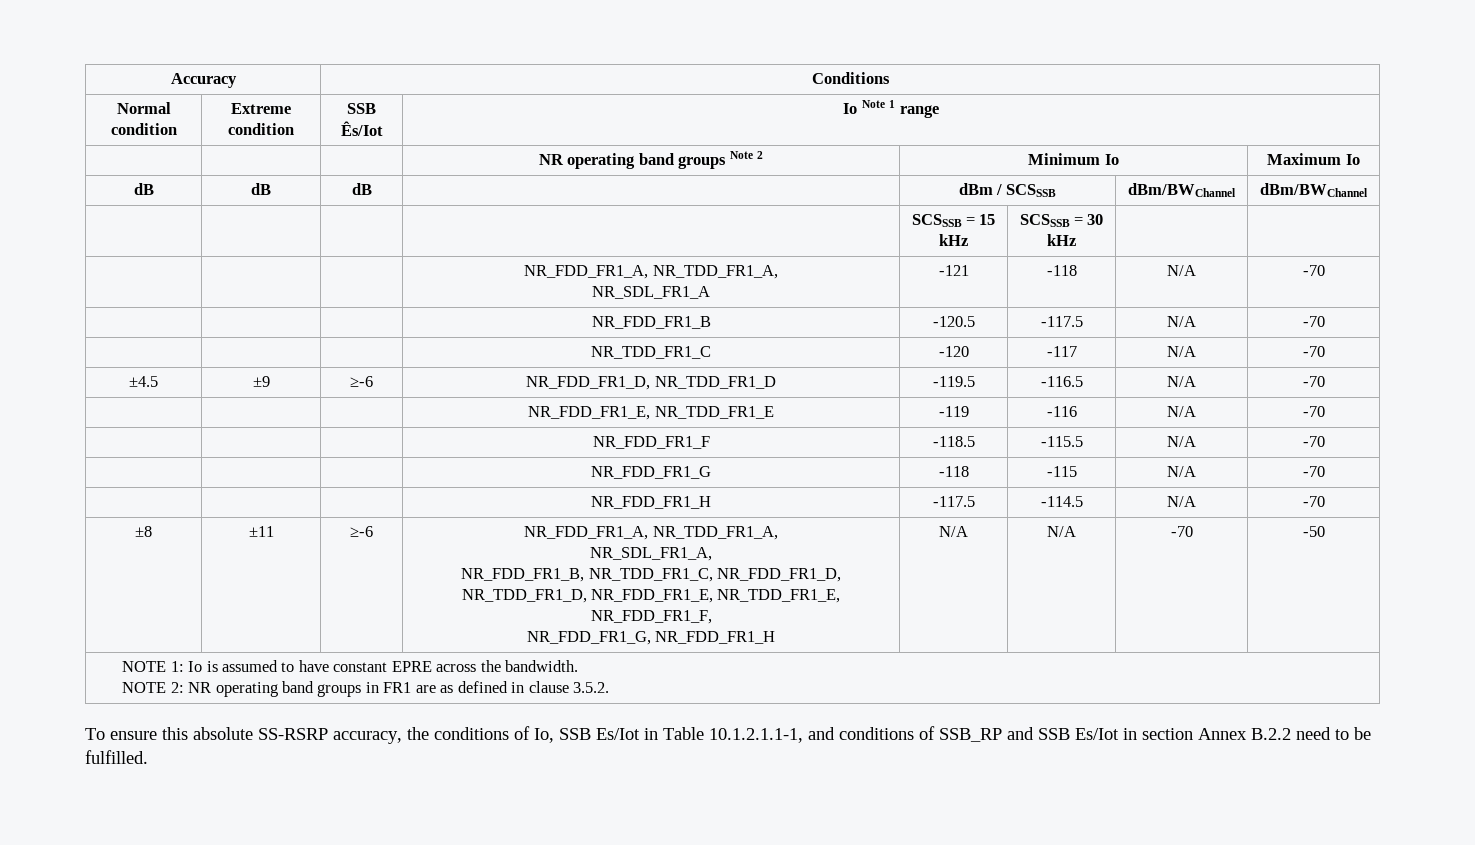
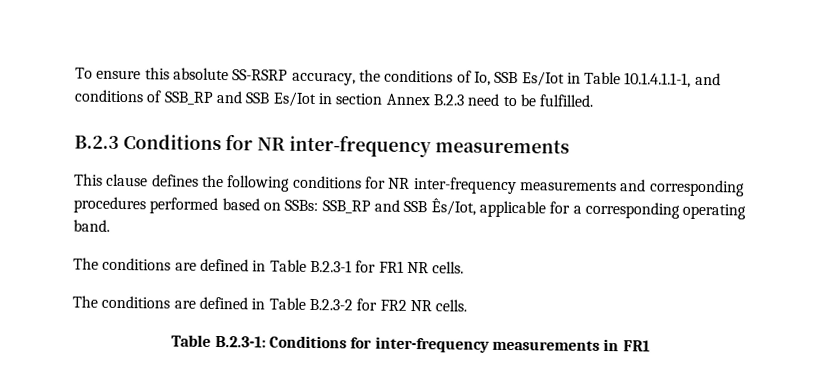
[170,73,237,88] [811,72,890,84] [116,102,171,114] [110,123,177,135] [231,103,291,114] [228,123,294,135] [347,103,376,114] [340,121,383,136] [843,100,939,118] [538,151,764,169] [1028,153,1119,165] [1267,153,1360,165] [133,183,154,195] [251,183,271,195] [351,183,372,195] [958,183,1057,197] [1128,183,1235,197] [1260,183,1367,197] [911,214,996,227] [939,234,968,246] [1019,214,1104,227] [1047,234,1076,246] [524,265,778,279] [592,286,710,299] [938,265,969,276] [1046,265,1077,276] [1167,265,1196,276] [1302,265,1325,276] [591,316,711,329] [932,316,975,327] [1040,316,1083,327] [1167,316,1196,327] [1302,316,1325,327] [591,346,711,359] [938,346,969,357] [1046,346,1077,357] [1167,346,1196,357] [1302,346,1325,357] [129,376,158,387] [252,376,270,387] [350,376,373,387] [526,376,776,390] [932,376,975,387] [1040,376,1083,387] [1167,376,1196,387] [1302,376,1325,387] [528,406,774,420] [938,406,969,417] [1046,406,1077,417] [1167,406,1196,417] [1302,406,1325,417] [592,436,710,449] [932,436,975,447] [1040,436,1083,447] [1167,436,1196,447] [1302,436,1325,447] [591,466,711,479] [938,466,969,477] [1046,466,1077,477] [1167,466,1196,477] [1302,466,1325,477] [591,496,711,509] [932,496,975,507] [1040,496,1083,507] [1167,496,1196,507] [1302,496,1325,507] [135,526,152,537] [248,526,274,537] [350,526,373,537] [524,526,778,540] [590,547,712,561] [461,568,841,582] [461,589,841,603] [590,610,712,624] [526,631,776,645] [939,526,968,537] [1047,526,1076,537] [1170,526,1193,537] [1302,526,1325,537] [122,660,579,672] [122,681,610,697] Accuracy | Conditions // Normal condition | Extreme condition | SSB Ês/Iot | Io Note 1 range // | | | NR operating band groups Note 2 | Minimum Io | Maximum Io // dB | dB | dB | | dBm / SCSSSB | dBm/BWChannel | dBm/BWChannel // | | | | SCSSSB = 15 kHz | SCSSSB = 30 kHz | | // | | | NR_FDD_FR1_A, NR_TDD_FR1_A, // NR_SDL_FR1_A | -121 | -118 | N/A | -70 // | | | NR_FDD_FR1_B | -120.5 | -117.5 | N/A | -70 // | | | NR_TDD_FR1_C | -120 | -117 | N/A | -70 // ±4.5 | ±9 | ≥-6 | NR_FDD_FR1_D, NR_TDD_FR1_D | -119.5 | -116.5 | N/A | -70 // | | | NR_FDD_FR1_E, NR_TDD_FR1_E | -119 | -116 | N/A | -70 // | | | NR_FDD_FR1_F | -118.5 | -115.5 | N/A | -70 // | | | NR_FDD_FR1_G | -118 | -115 | N/A | -70 // | | | NR_FDD_FR1_H | -117.5 | -114.5 | N/A | -70 // ±8 | ±11 | ≥-6 | NR_FDD_FR1_A, NR_TDD_FR1_A, // NR_SDL_FR1_A, // NR_FDD_FR1_B, NR_TDD_FR1_C, NR_FDD_FR1_D, NR_TDD_FR1_D, NR_FDD_FR1_E, NR_TDD_FR1_E, NR_FDD_FR1_F, // NR_FDD_FR1_G, NR_FDD_FR1_H | N/A | N/A | -70 | -50 // NOTE 1: Io is assumed to have constant EPRE across the bandwidth. // NOTE 2: NR operating band groups in FR1 are as defined in clause 3.5.2. // -> (75, 73) none
[709,728,803,743] 10.1.2.1.1-1, -> [624,72,692,88] 10.1.4.1.1-1,
[1251,728,1291,740] B.2.2 -> [432,94,465,106] B.2.3
(148, 757) none -> [74,134,570,158] [74,173,745,197] [73,196,747,220] [73,219,110,232] [73,257,465,274] [72,295,468,312] [171,334,650,353] // B.2.3 Conditions for NR inter-frequency measurements // This clause defines the following conditions for NR inter-frequency measurements and corresponding procedures performed based on SSBs: SSB_RP and SSB Ês/Iot, applicable for a corresponding operating band. // The conditions are defined in Table B.2.3-1 for FR1 NR cells. // The conditions are defined in Table B.2.3-2 for FR2 NR cells. // Table B.2.3-1: Conditions for inter-frequency measurements in FR1

